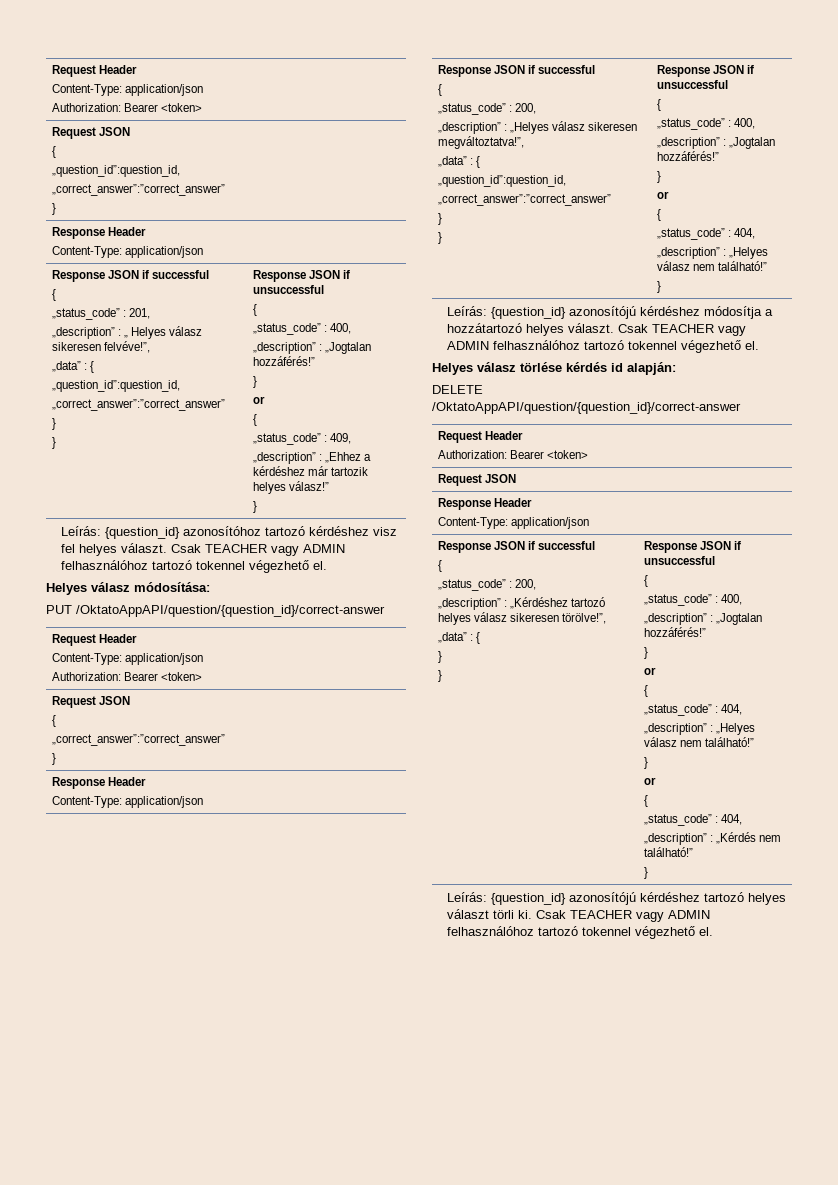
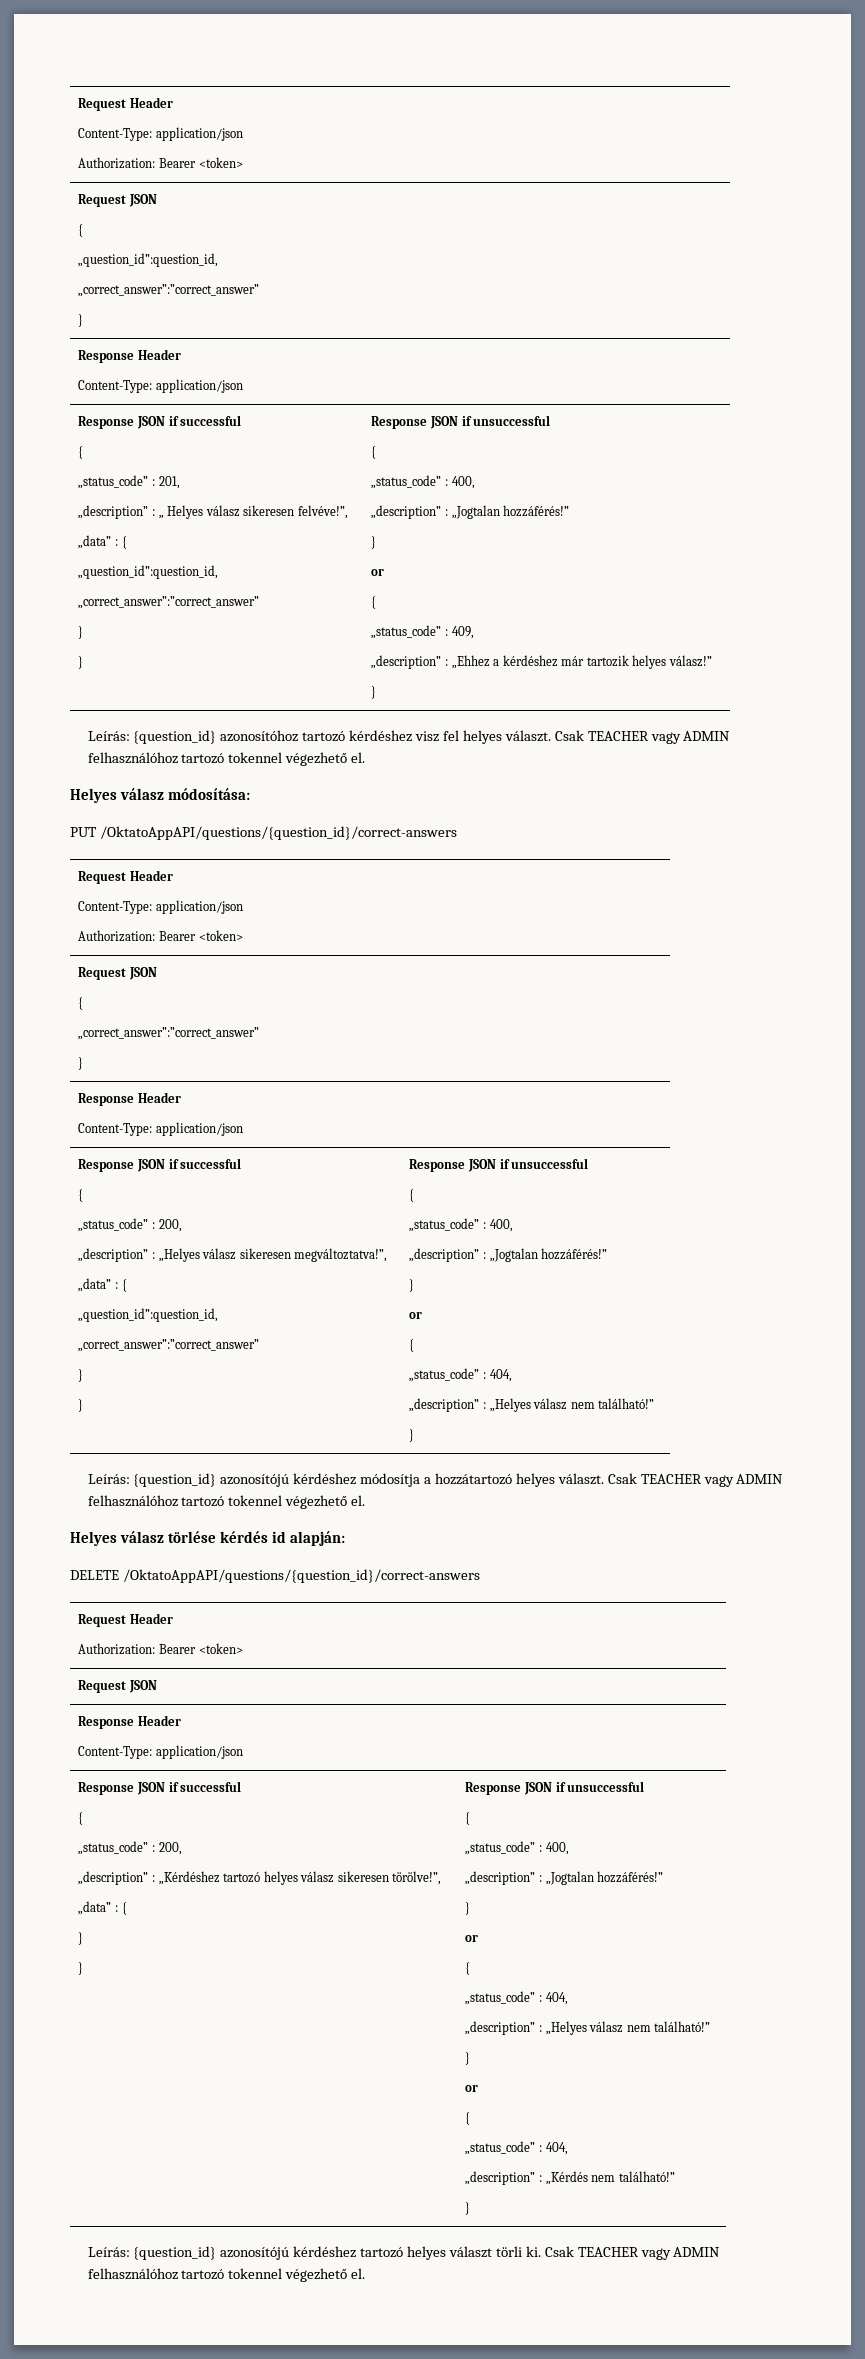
[76,605,385,617] /OktatoAppAPI/question/{question_id}/correct-answer -> [99,826,457,840] /OktatoAppAPI/questions/{question_id}/correct-answers
[432,402,741,414] /OktatoAppAPI/question/{question_id}/correct-answer -> [122,1569,480,1583] /OktatoAppAPI/questions/{question_id}/correct-answers

